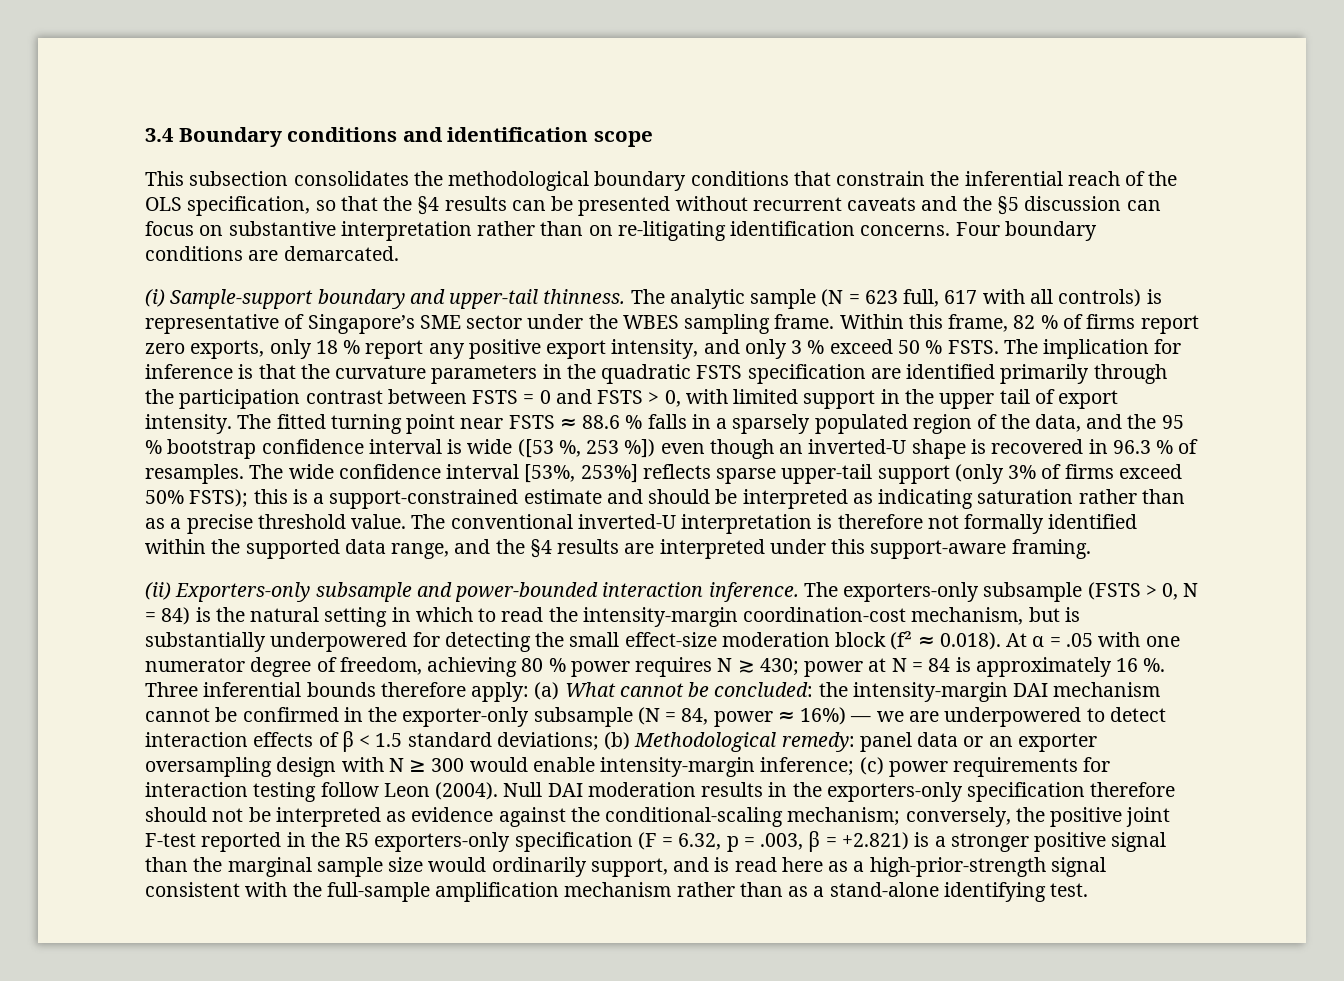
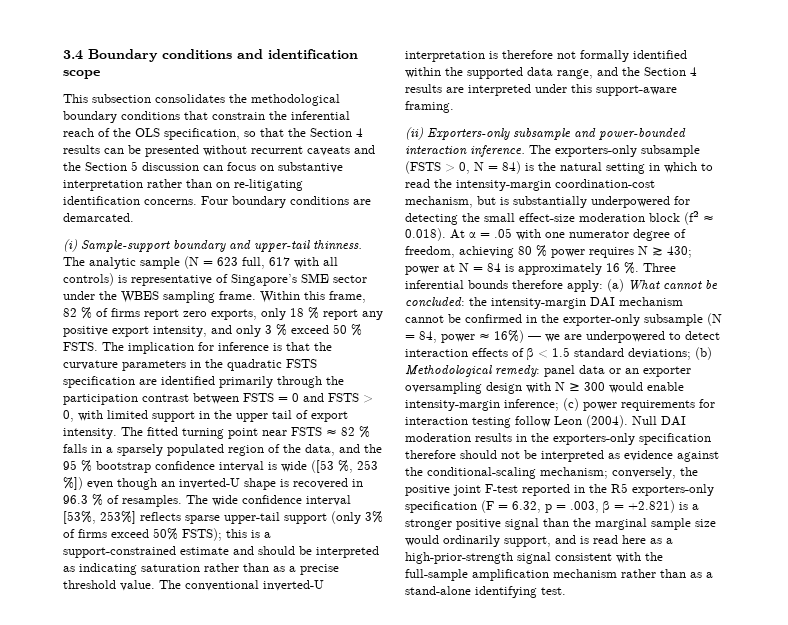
[417,196,440,215] §4 -> [310,128,363,137] Section 4
[996,196,1019,215] §5 -> [85,161,138,171] Section 5
[582,415,621,429] 88.6 -> [341,427,355,436] 82
[529,539,552,558] §4 -> [644,67,697,76] Section 4

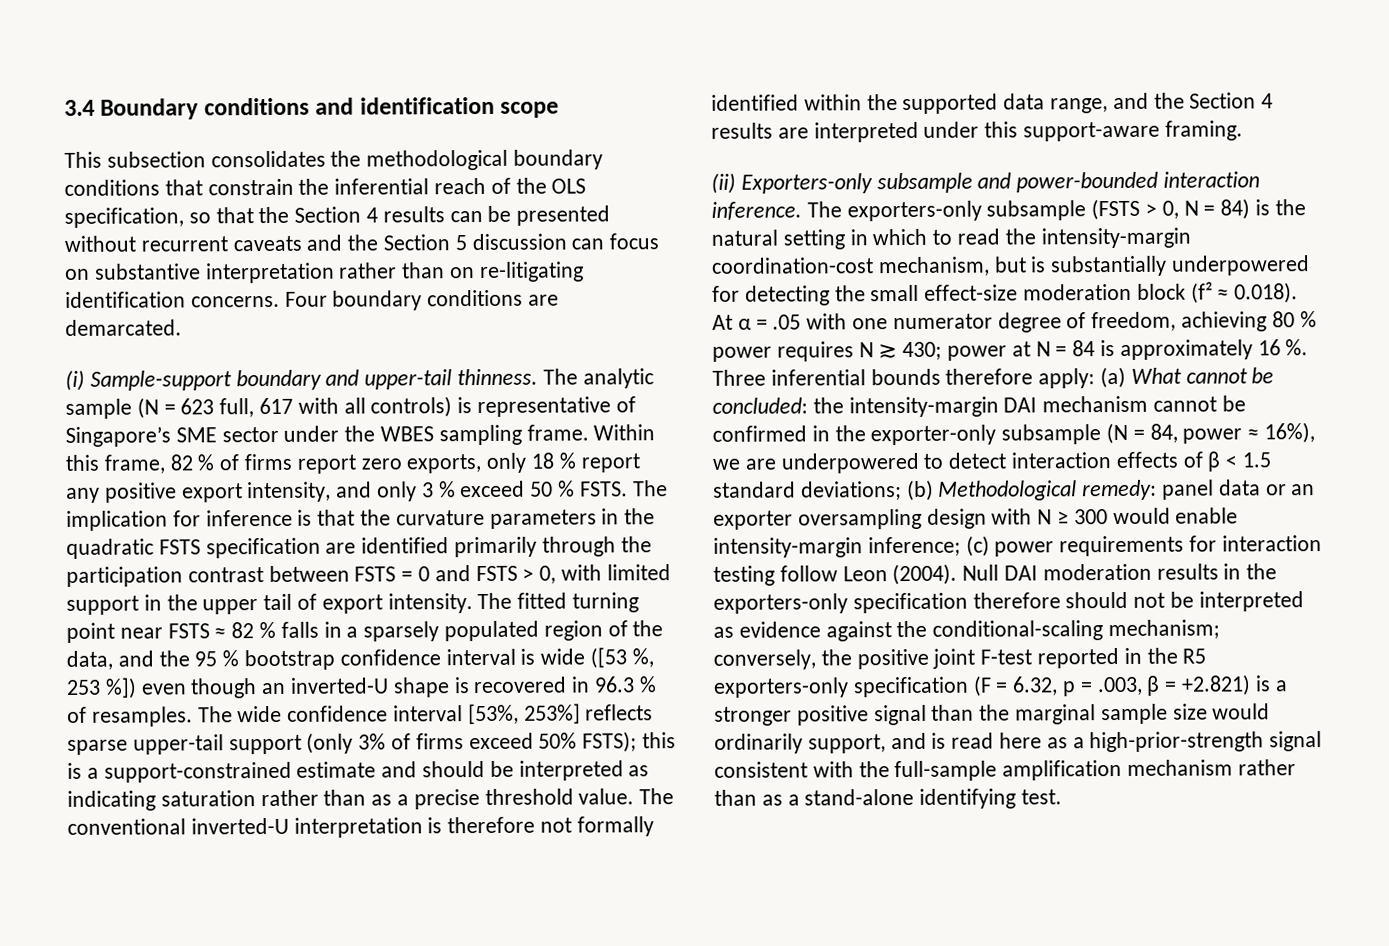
[494,330,541,343] 16%) — -> [1264,422,1316,444] 16%),

